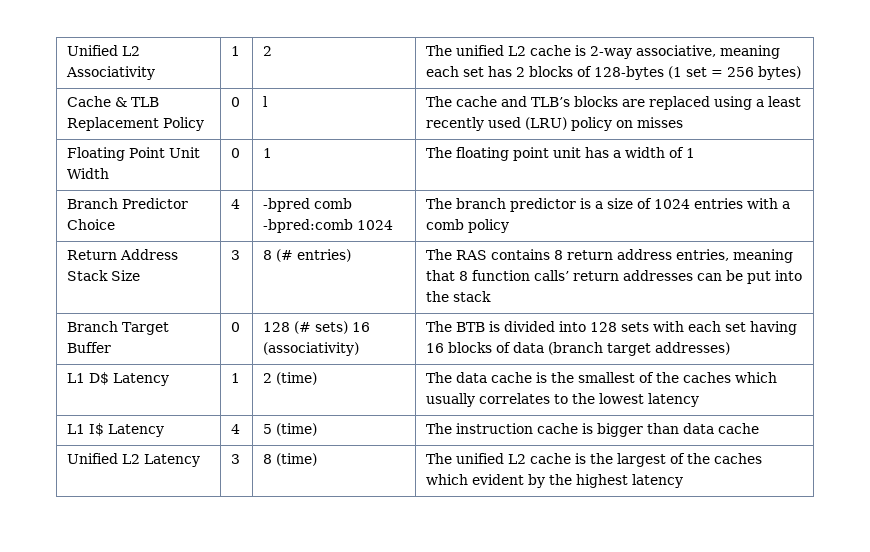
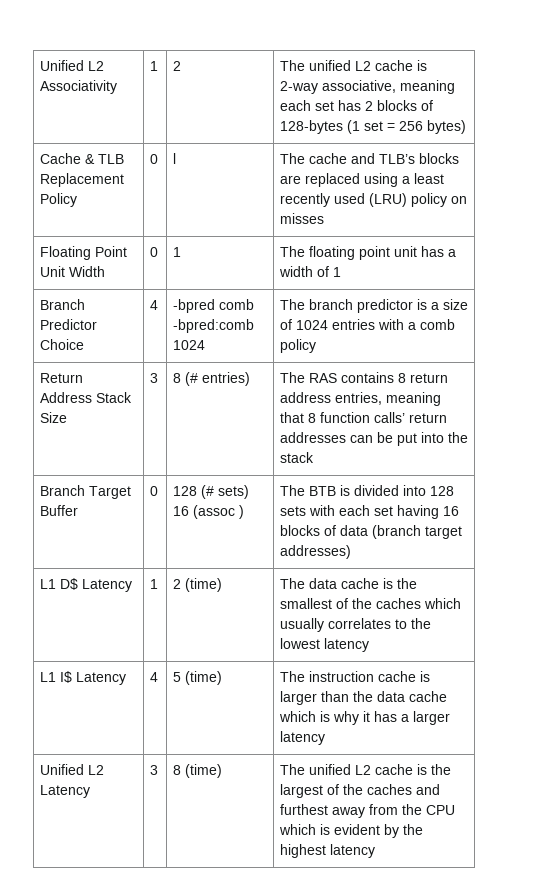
[262,342,359,356] (associativity) -> [192,505,244,519] (assoc )
[596,423,759,437] bigger than data cache -> [279,691,447,705] [278,711,450,725] [279,731,325,745] larger than the data cache which is why it has a larger latency
[425,474,468,485] which -> [415,784,440,795] [279,804,455,818] [278,824,330,835] and furthest away from the CPU which is

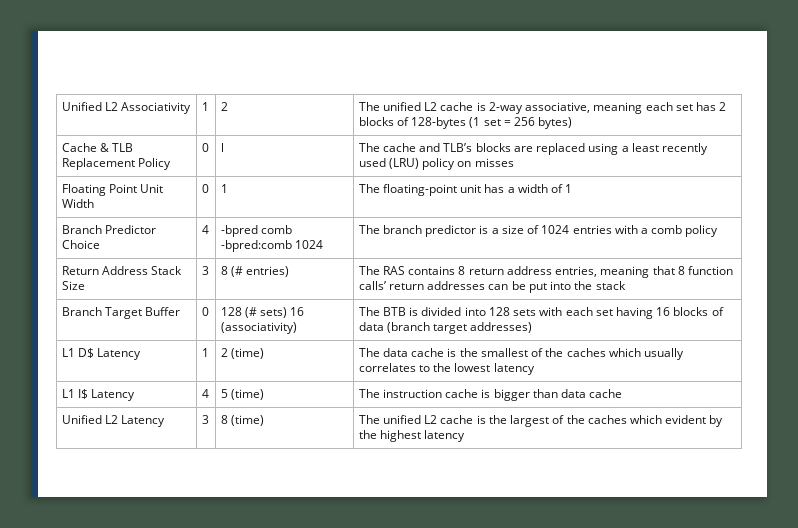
[308,246,390,260] floating point -> [382,184,457,196] floating-point
[192,505,244,519] (assoc ) -> [220,322,297,334] (associativity)
[279,691,447,705] [278,711,450,725] [279,731,325,745] larger than the data cache which is why it has a larger latency -> [493,389,623,401] bigger than data cache
[415,784,440,795] [279,804,455,818] [278,824,330,835] and furthest away from the CPU which is -> [629,415,662,424] which

